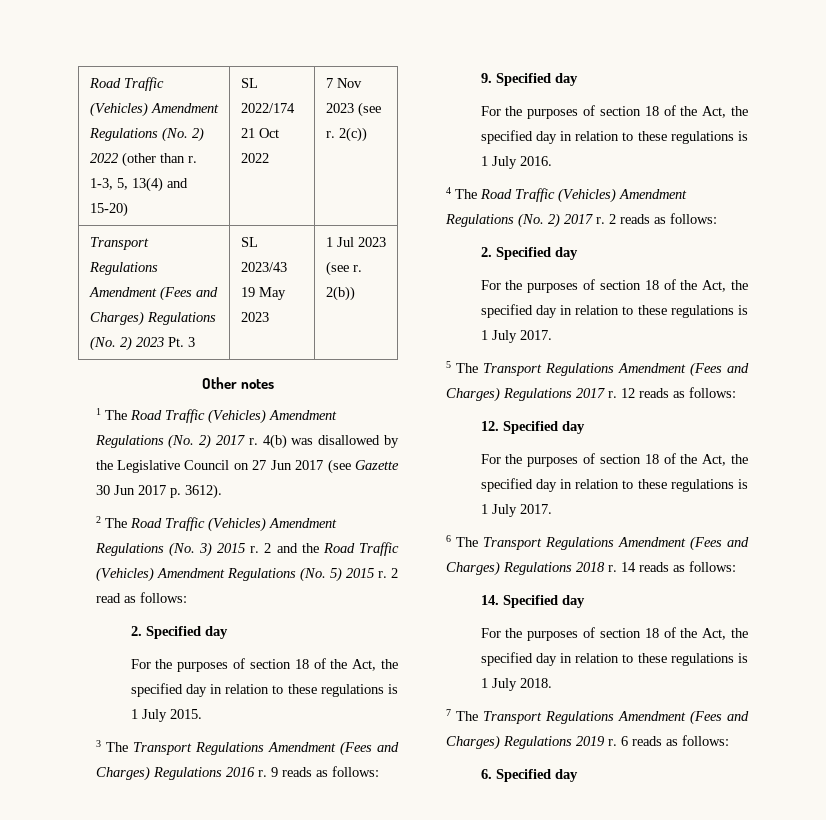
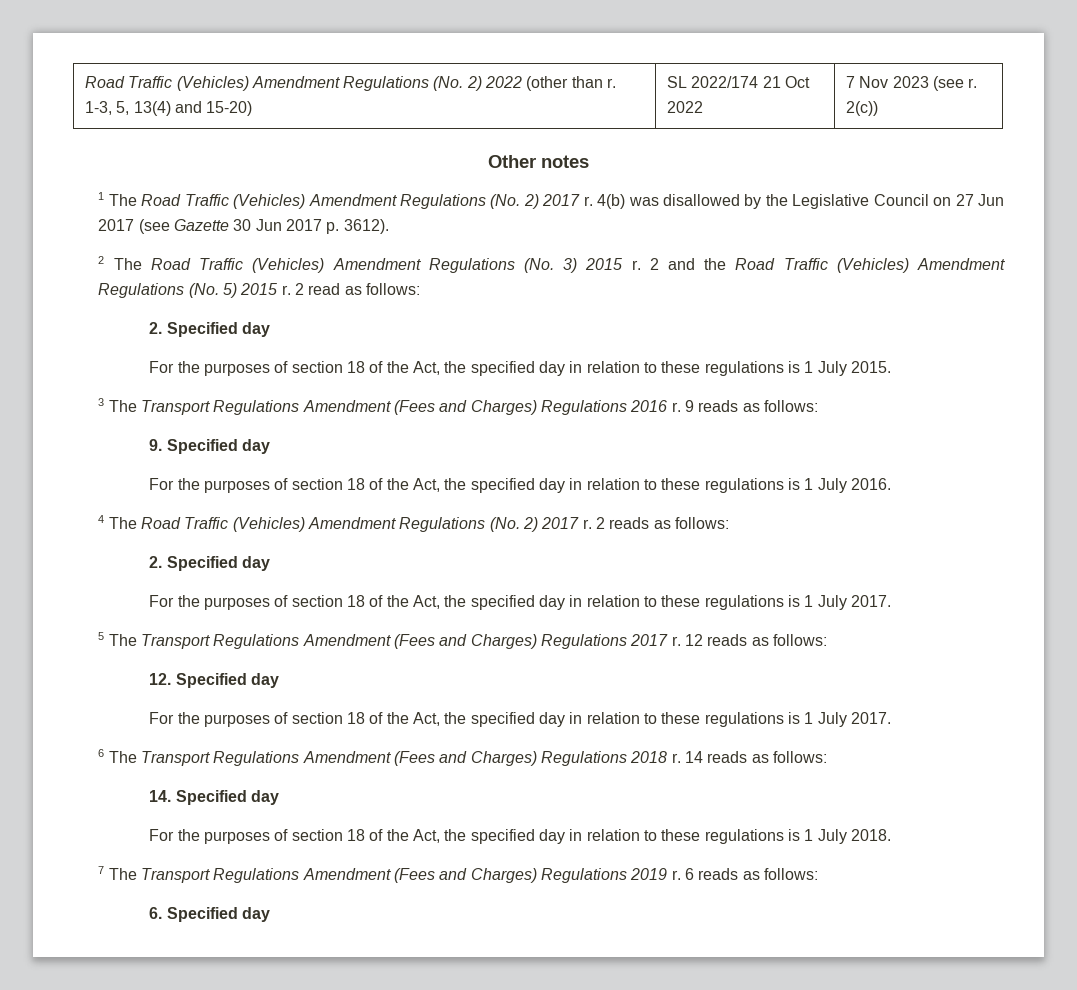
[89,237,149,250] [88,262,158,275] [88,286,218,301] [89,311,216,326] [89,336,195,351] [240,237,258,247] [240,262,287,272] [240,287,286,300] [240,312,269,322] [325,237,386,247] [325,261,362,276] [325,286,355,301] // Transport Regulations Amendment (Fees and Charges) Regulations (No. 2) 2023 Pt. 3 | SL 2023/43 19 May 2023 | 1 Jul 2023 (see r. 2(b)) -> (878, 108) none

